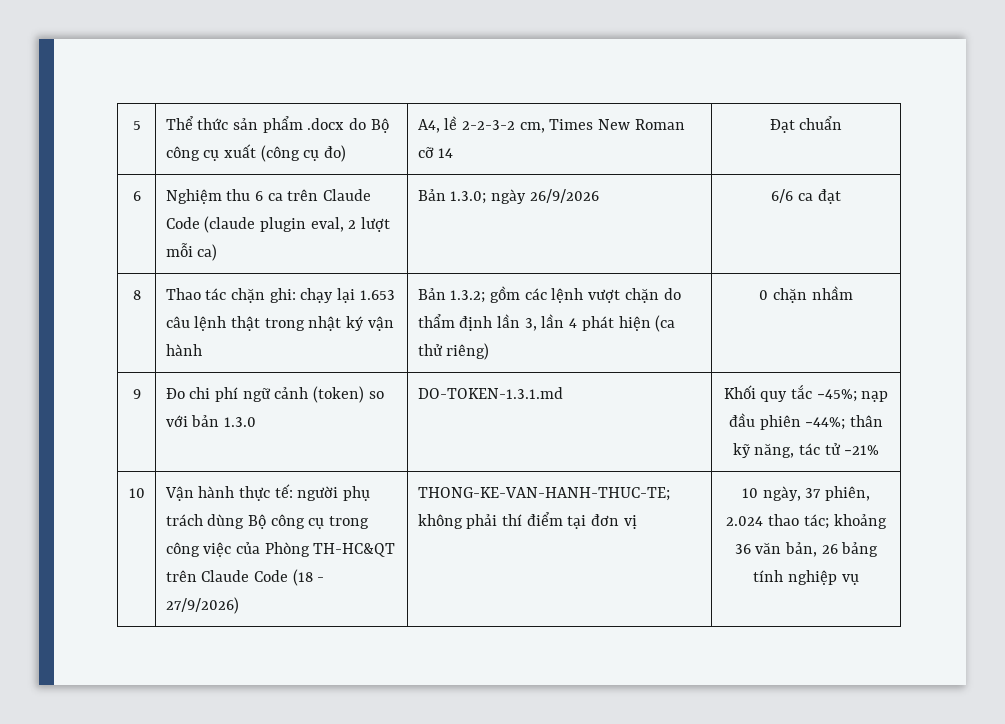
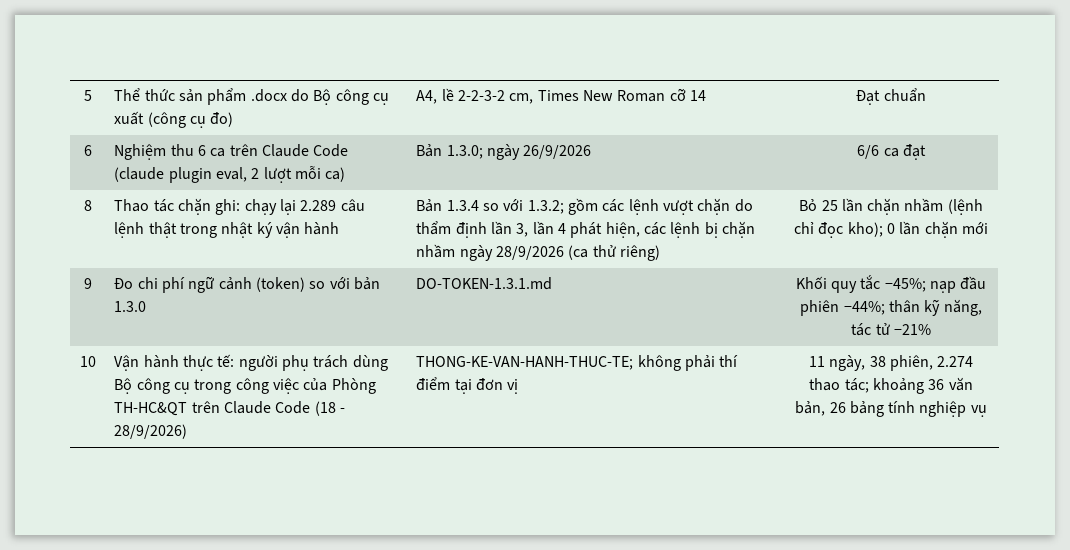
[359,290,395,300] 1.653 -> [300,200,337,211] 2.289
(446, 294) none -> [446,199,524,211] 1.3.4 so với
[618,316,651,331] hiện -> [605,221,755,238] [416,244,564,261] hiện, các lệnh bị chặn nhầm ngày 28/9/2026
[759,286,853,303] 0 chặn nhầm -> [799,198,983,215] [794,221,988,238] Bỏ 25 lần chặn nhầm (lệnh chỉ đọc kho); 0 lần chặn mới
[165,597,239,614] 27/9/2026) -> [114,424,188,439] 28/9/2026)
[741,486,871,501] [726,516,764,526] 10 ngày, 37 phiên, 2.024 -> [808,355,974,371] 11 ngày, 38 phiên, 2.274

